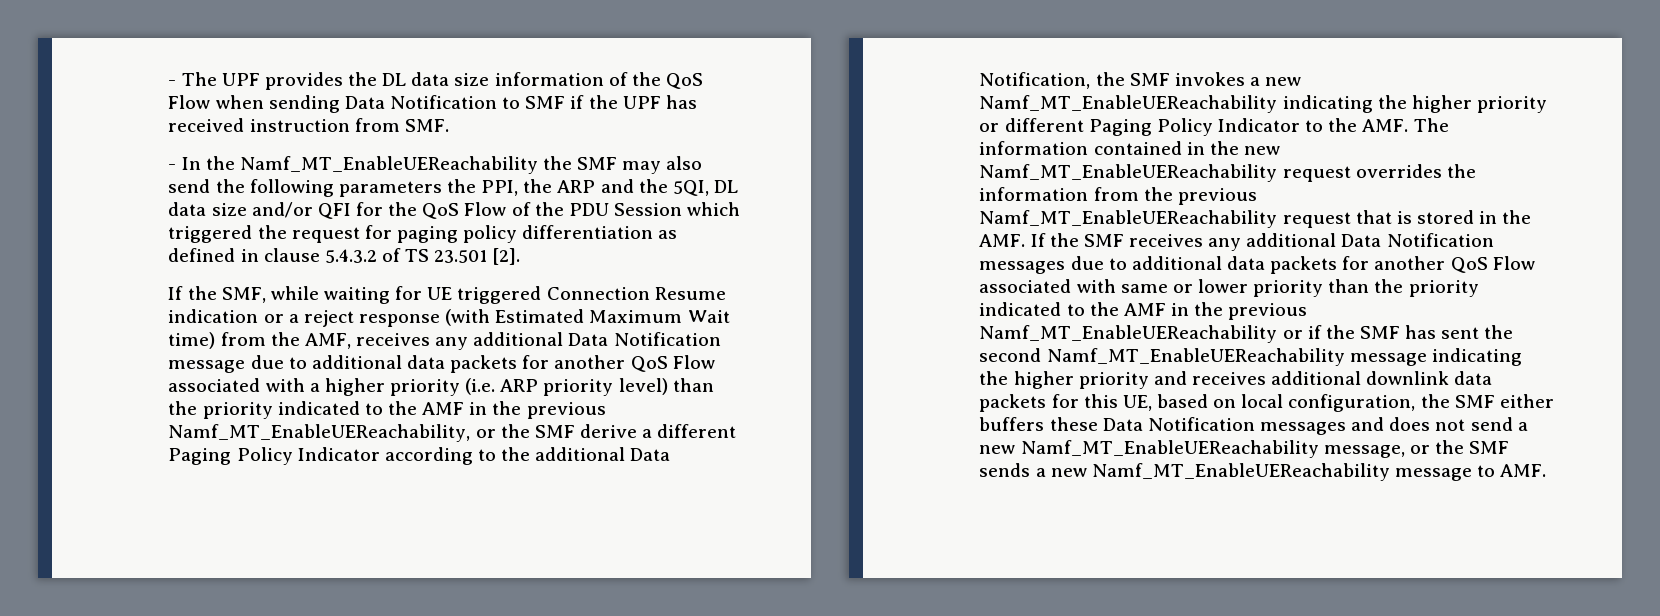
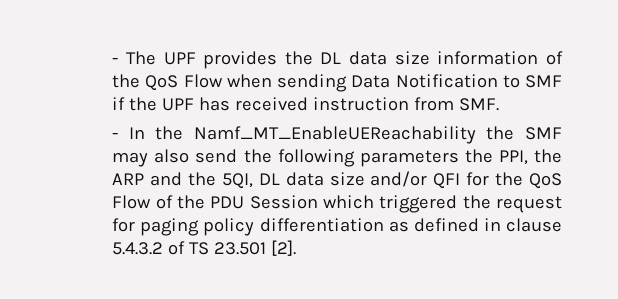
[168,286,726,304] [168,309,730,327] [168,332,721,350] [168,355,715,373] [168,378,714,396] [168,401,606,419] [168,424,737,442] [168,447,671,465] [979,72,1302,89] [979,95,1548,113] [979,118,1449,136] [979,141,1281,155] [979,164,1476,182] [979,187,1257,205] [979,210,1532,228] [979,233,1494,251] [979,256,1535,274] [979,279,1479,297] [979,302,1308,320] [979,325,1514,343] [979,348,1522,366] [979,371,1493,389] [979,394,1554,412] [979,417,1528,435] [979,440,1510,458] [979,463,1547,481] // If the SMF, while waiting for UE triggered Connection Resume indication or a reject response (with Estimated Maximum Wait time) from the AMF, receives any additional Data Notification message due to additional data packets for another QoS Flow associated with a higher priority (i.e. ARP priority level) than the priority indicated to the AMF in the previous Namf_MT_EnableUEReachability, or the SMF derive a different Paging Policy Indicator according to the additional Data Notification, the SMF invokes a new Namf_MT_EnableUEReachability indicating the higher priority or different Paging Policy Indicator to the AMF. The information contained in the new Namf_MT_EnableUEReachability request overrides the information from the previous Namf_MT_EnableUEReachability request that is stored in the AMF. If the SMF receives any additional Data Notification messages due to additional data packets for another QoS Flow associated with same or lower priority than the priority indicated to the AMF in the previous Namf_MT_EnableUEReachability or if the SMF has sent the second Namf_MT_EnableUEReachability message indicating the higher priority and receives additional downlink data packets for this UE, based on local configuration, the SMF either buffers these Data Notification messages and does not send a new Namf_MT_EnableUEReachability message, or the SMF sends a new Namf_MT_EnableUEReachability message to AMF. -> (297, 248) none

